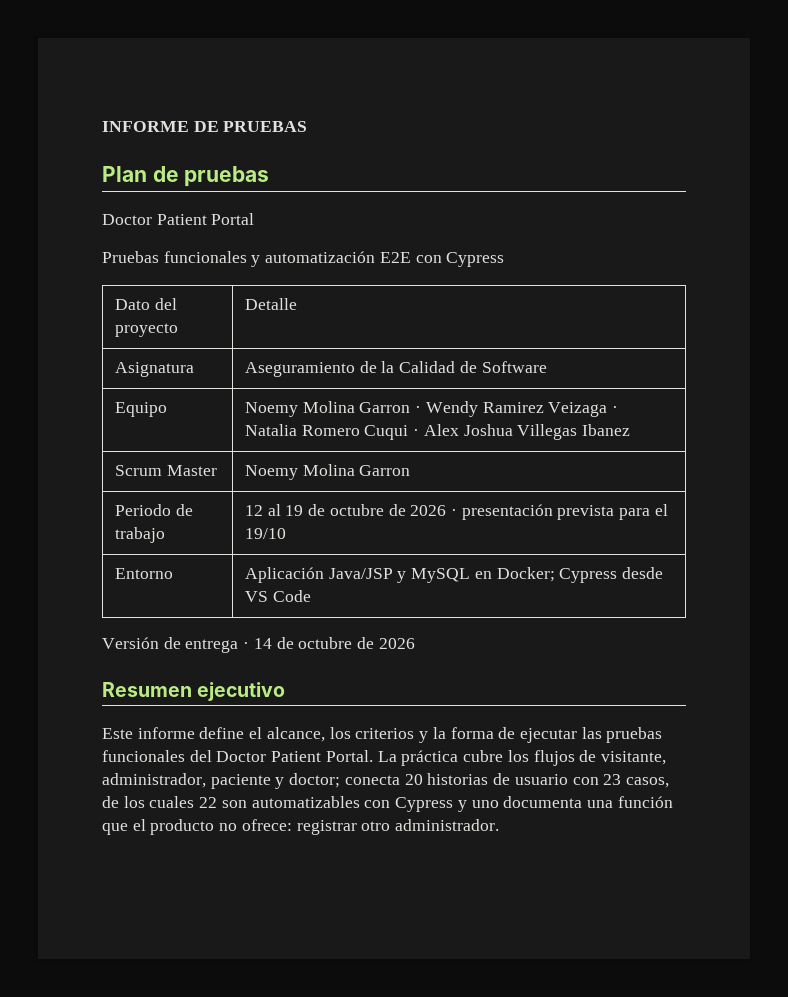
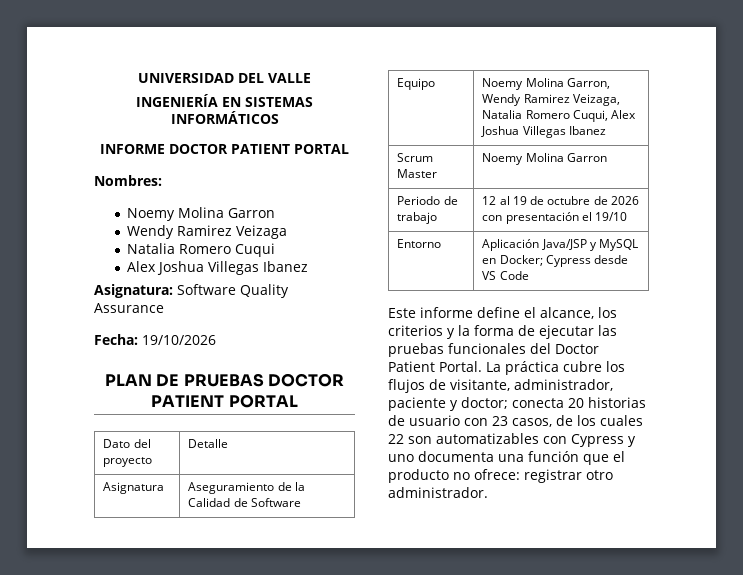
[102,121,308,132] [102,166,270,187] [102,213,255,225] [102,251,505,267] INFORME DE PRUEBAS // Plan de pruebas // Doctor Patient Portal // Pruebas funcionales y automatización E2E con Cypress -> [138,73,311,83] [136,94,313,107] [170,111,279,124] [100,144,349,154] [94,175,162,186] [126,207,275,221] [126,225,287,239] [126,243,275,257] [126,261,308,275] [94,284,289,298] [94,303,164,313] [94,334,216,345] [105,373,344,387] [151,394,298,408] UNIVERSIDAD DEL VALLE // INGENIERÍA EN SISTEMAS INFORMÁTICOS // INFORME DOCTOR PATIENT PORTAL // Nombres: // Noemy Molina Garron // Wendy Ramirez Veizaga // Natalia Romero Cuqui // Alex Joshua Villegas Ibanez // Asignatura: Software Quality Assurance // Fecha: 19/10/2026 // PLAN DE PRUEBAS DOCTOR PATIENT PORTAL
[359,401,618,417] [244,424,420,440] Garron · Wendy Ramirez Veizaga · Natalia Romero Cuqui · -> [566,78,610,89] [482,94,620,106] [482,110,608,122] Garron, Wendy Ramirez Veizaga, Natalia Romero Cuqui,
[450,504,651,520] · presentación prevista para -> [482,212,579,224] con presentación
[102,637,415,653] [102,682,286,701] // Versión de entrega · 14 de octubre de 2026 // Resumen ejecutivo -> (529, 275) none

